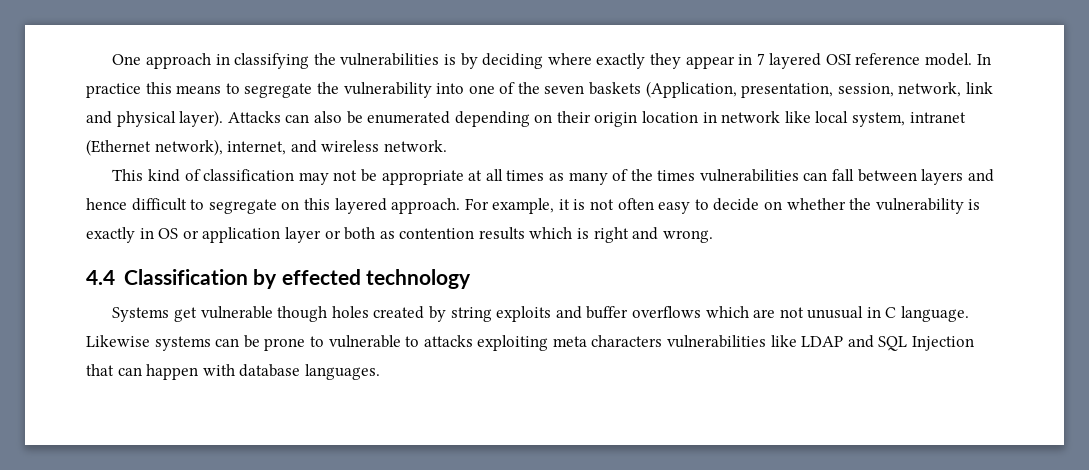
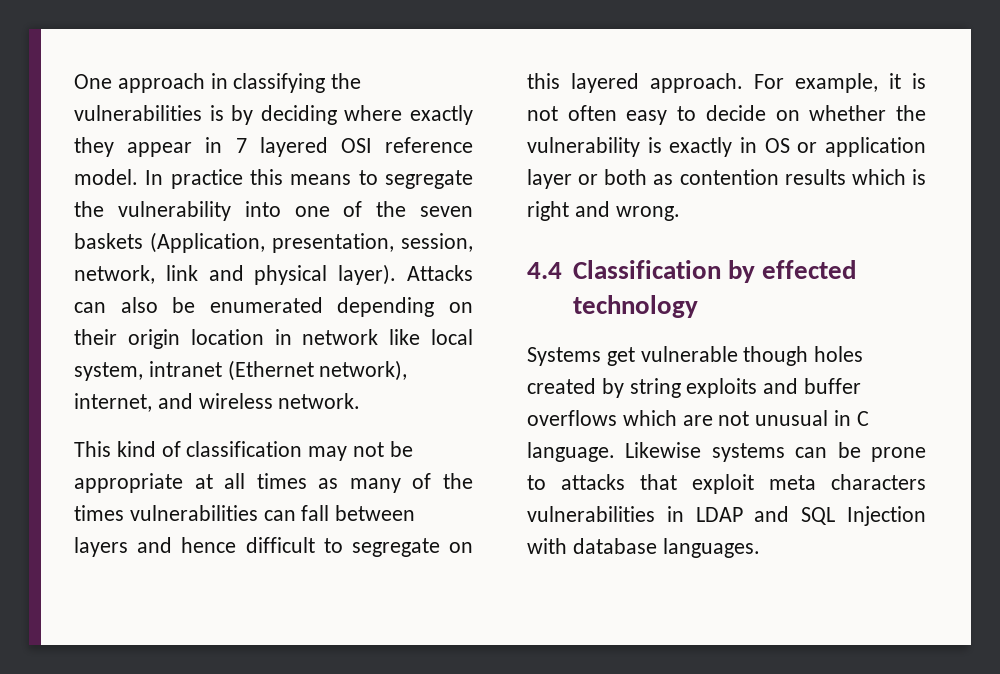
[328,335,549,351] vulnerable to attacks exploiting -> [561,474,754,494] attacks that exploit
[770,335,797,347] like -> [666,506,684,522] in
[86,364,199,380] that can happen -> (926, 516) none

